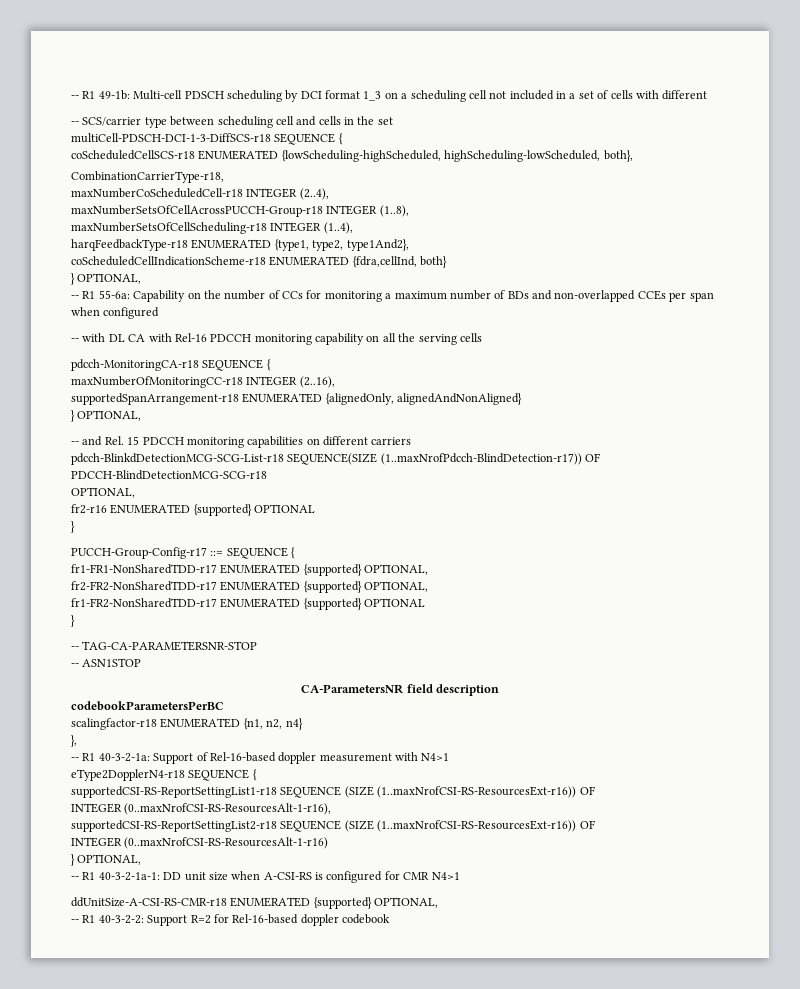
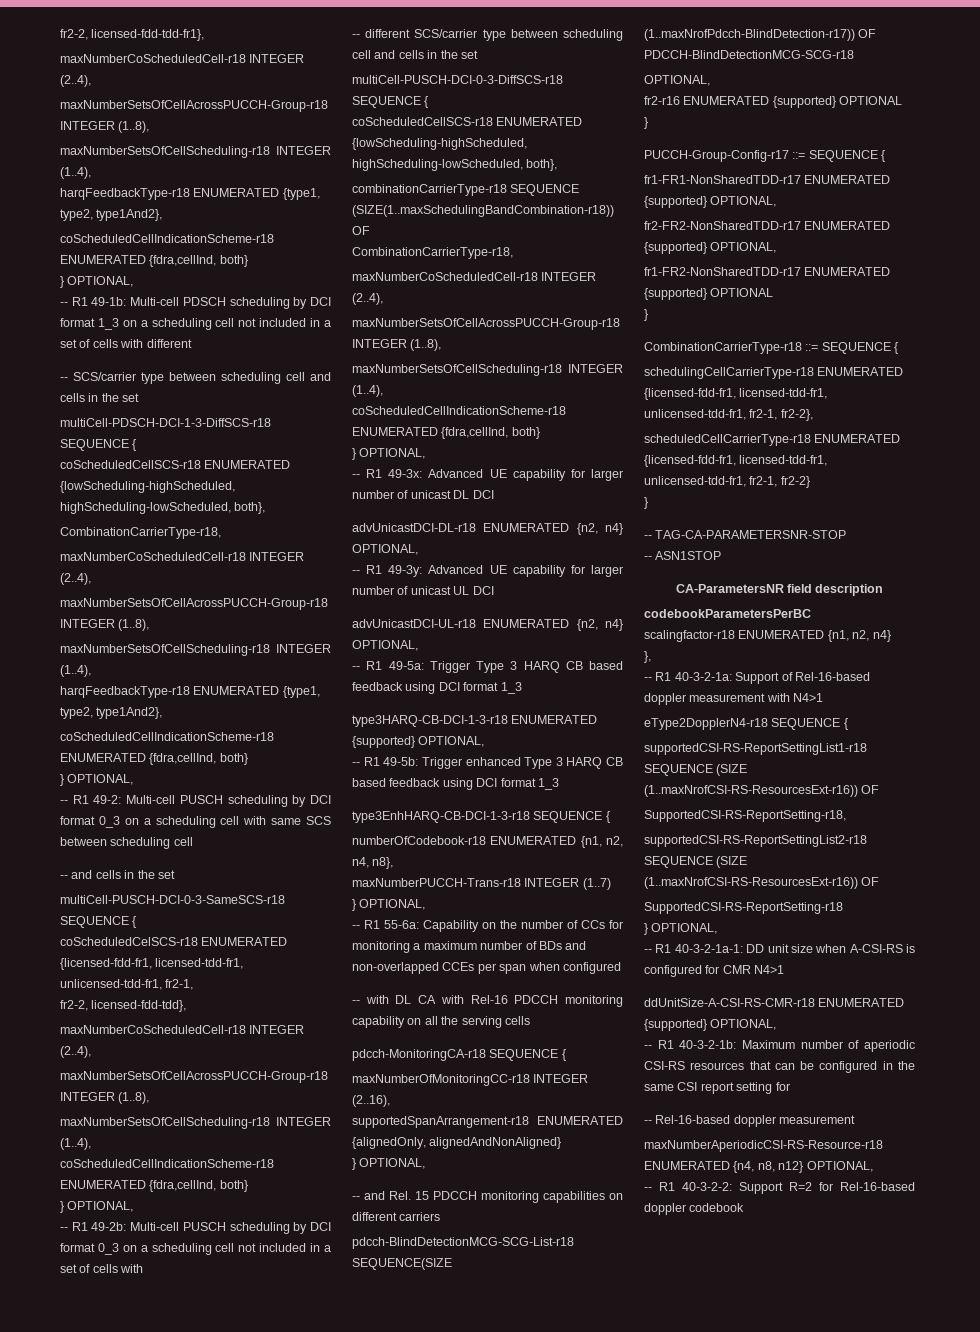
(71, 97) none -> [60,29,205,41] [60,54,305,63] [60,75,91,87] [60,100,328,112] [60,121,150,133] [60,146,331,158] [60,167,91,179] [60,188,320,200] [60,209,163,221] [60,234,274,243] [60,255,248,267] [60,276,134,288] fr2-2, licensed-fdd-tdd-fr1}, // maxNumberCoScheduledCell-r18 INTEGER (2..4), // maxNumberSetsOfCellAcrossPUCCH-Group-r18 INTEGER (1..8), // maxNumberSetsOfCellScheduling-r18 INTEGER (1..4), // harqFeedbackType-r18 ENUMERATED {type1, type2, type1And2}, // coScheduledCellIndicationScheme-r18 ENUMERATED {fdra,cellInd, both} // } OPTIONAL, //
(142, 278) none -> [60,795,331,807] [60,816,331,828] [60,837,193,849] [60,870,175,879] [60,895,285,904] [60,916,137,928] [60,937,288,946] [60,958,244,970] [60,979,194,990] [60,1000,187,1012] [60,1025,305,1034] [60,1046,91,1058] [60,1071,328,1083] [60,1092,150,1104] [60,1117,331,1129] [60,1138,91,1150] [60,1159,274,1168] [60,1180,248,1192] [60,1201,134,1213] [60,1222,331,1234] [60,1243,331,1255] [60,1264,144,1273] [352,29,623,41] [352,50,478,59] [352,75,563,84] [352,96,429,108] [352,117,583,126] [352,138,527,150] [352,159,558,171] [352,184,580,196] [352,205,614,217] [352,226,370,235] [352,247,513,259] [352,272,597,281] [352,293,383,305] [352,318,620,330] [352,339,442,351] [352,364,623,376] [352,385,383,397] [352,406,566,415] [352,427,540,439] [352,448,426,460] [352,469,623,481] [352,490,494,499] [352,523,623,535] [352,544,418,555] [352,565,623,577] [352,586,494,595] [352,619,623,631] [352,640,418,651] [352,661,623,673] [352,682,522,694] [352,715,598,727] [352,736,485,748] [352,757,623,769] [352,778,559,790] [352,811,610,823] [352,836,623,848] [352,857,394,869] [352,878,611,890] [352,899,426,911] // -- R1 49-2: Multi-cell PUSCH scheduling by DCI format 0_3 on a scheduling cell with same SCS between scheduling cell // -- and cells in the set // multiCell-PUSCH-DCI-0-3-SameSCS-r18 SEQUENCE { // coScheduledCelSCS-r18 ENUMERATED {licensed-fdd-fr1, licensed-tdd-fr1, unlicensed-tdd-fr1, fr2-1, // fr2-2, licensed-fdd-tdd}, // maxNumberCoScheduledCell-r18 INTEGER (2..4), // maxNumberSetsOfCellAcrossPUCCH-Group-r18 INTEGER (1..8), // maxNumberSetsOfCellScheduling-r18 INTEGER (1..4), // coScheduledCellIndicationScheme-r18 ENUMERATED {fdra,cellInd, both} // } OPTIONAL, // -- R1 49-2b: Multi-cell PUSCH scheduling by DCI format 0_3 on a scheduling cell not included in a set of cells with // -- different SCS/carrier type between scheduling cell and cells in the set // multiCell-PUSCH-DCI-0-3-DiffSCS-r18 SEQUENCE { // coScheduledCellSCS-r18 ENUMERATED {lowScheduling-highScheduled, highScheduling-lowScheduled, both}, // combinationCarrierType-r18 SEQUENCE (SIZE(1..maxSchedulingBandCombination-r18)) OF // CombinationCarrierType-r18, // maxNumberCoScheduledCell-r18 INTEGER (2..4), // maxNumberSetsOfCellAcrossPUCCH-Group-r18 INTEGER (1..8), // maxNumberSetsOfCellScheduling-r18 INTEGER (1..4), // coScheduledCellIndicationScheme-r18 ENUMERATED {fdra,cellInd, both} // } OPTIONAL, // -- R1 49-3x: Advanced UE capability for larger number of unicast DL DCI // advUnicastDCI-DL-r18 ENUMERATED {n2, n4} OPTIONAL, // -- R1 49-3y: Advanced UE capability for larger number of unicast UL DCI // advUnicastDCI-UL-r18 ENUMERATED {n2, n4} OPTIONAL, // -- R1 49-5a: Trigger Type 3 HARQ CB based feedback using DCI format 1_3 // type3HARQ-CB-DCI-1-3-r18 ENUMERATED {supported} OPTIONAL, // -- R1 49-5b: Trigger enhanced Type 3 HARQ CB based feedback using DCI format 1_3 // type3EnhHARQ-CB-DCI-1-3-r18 SEQUENCE { // numberOfCodebook-r18 ENUMERATED {n1, n2, n4, n8}, // maxNumberPUCCH-Trans-r18 INTEGER (1..7) // } OPTIONAL,
[71,453,284,465] pdcch-BlinkdDetectionMCG-SCG-List-r18 -> [352,1237,574,1249] pdcch-BlindDetectionMCG-SCG-List-r18
(75, 621) none -> [644,342,899,354] [644,367,904,379] [644,388,828,400] [644,409,813,421] [644,434,901,446] [644,455,828,467] [644,476,810,488] [644,497,648,509] // CombinationCarrierType-r18 ::= SEQUENCE { // schedulingCellCarrierType-r18 ENUMERATED {licensed-fdd-fr1, licensed-tdd-fr1, unlicensed-tdd-fr1, fr2-1, fr2-2}, // scheduledCellCarrierType-r18 ENUMERATED {licensed-fdd-fr1, licensed-tdd-fr1, unlicensed-tdd-fr1, fr2-1, fr2-2} // }
[71,803,332,815] INTEGER (0..maxNrofCSI-RS-ResourcesAlt-1-r16), -> [644,810,846,822] SupportedCSI-RS-ReportSetting-r18,
[71,837,329,849] INTEGER (0..maxNrofCSI-RS-ResourcesAlt-1-r16) -> [644,902,843,914] SupportedCSI-RS-ReportSetting-r18
(439, 902) none -> [644,1040,915,1052] [644,1061,915,1073] [644,1082,790,1094] [644,1115,856,1127] [644,1140,883,1152] [644,1161,873,1173] // -- R1 40-3-2-1b: Maximum number of aperiodic CSI-RS resources that can be configured in the same CSI report setting for // -- Rel-16-based doppler measurement // maxNumberAperiodicCSI-RS-Resource-r18 ENUMERATED {n4, n8, n12} OPTIONAL,

